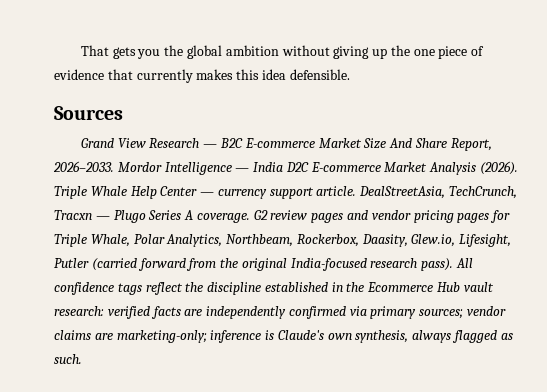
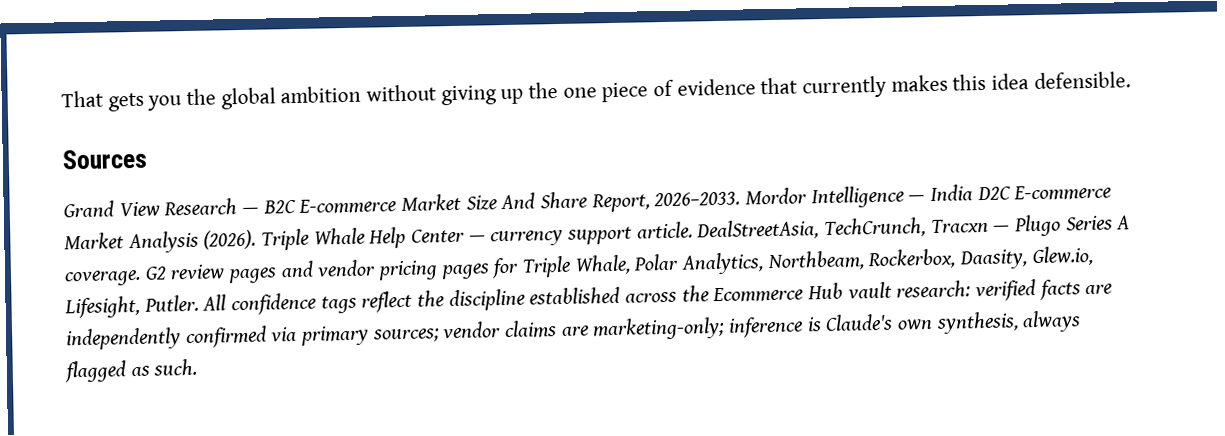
[54,258,454,271] Putler (carried forward from the original India-focused research pass). -> [143,294,199,312] Putler.
[331,282,343,292] in -> [625,291,678,303] across

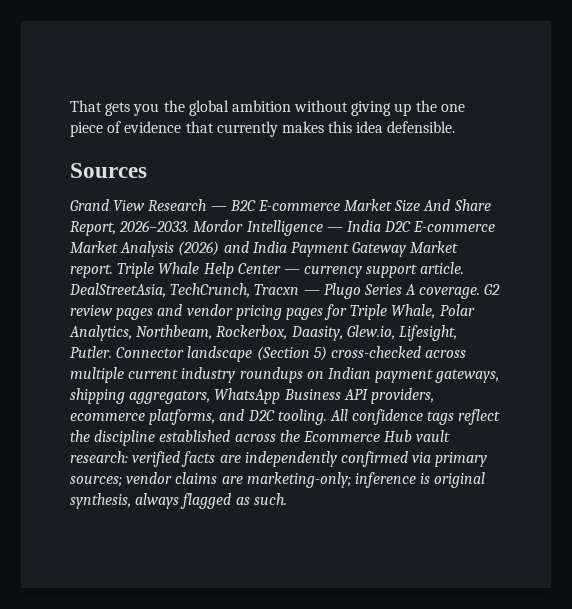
[203,229,257,250] (2026). -> [178,241,459,257] [70,264,113,278] (2026) and India Payment Gateway Market report.
(199, 303) none -> [116,346,467,362] [70,367,500,383] [70,388,434,404] [70,409,327,425] Connector landscape (Section 5) cross-checked across multiple current industry roundups on Indian payment gateways, shipping aggregators, WhatsApp Business API providers, ecommerce platforms, and D2C tooling.
[825,313,934,331] Claude's own -> [434,472,486,488] original

